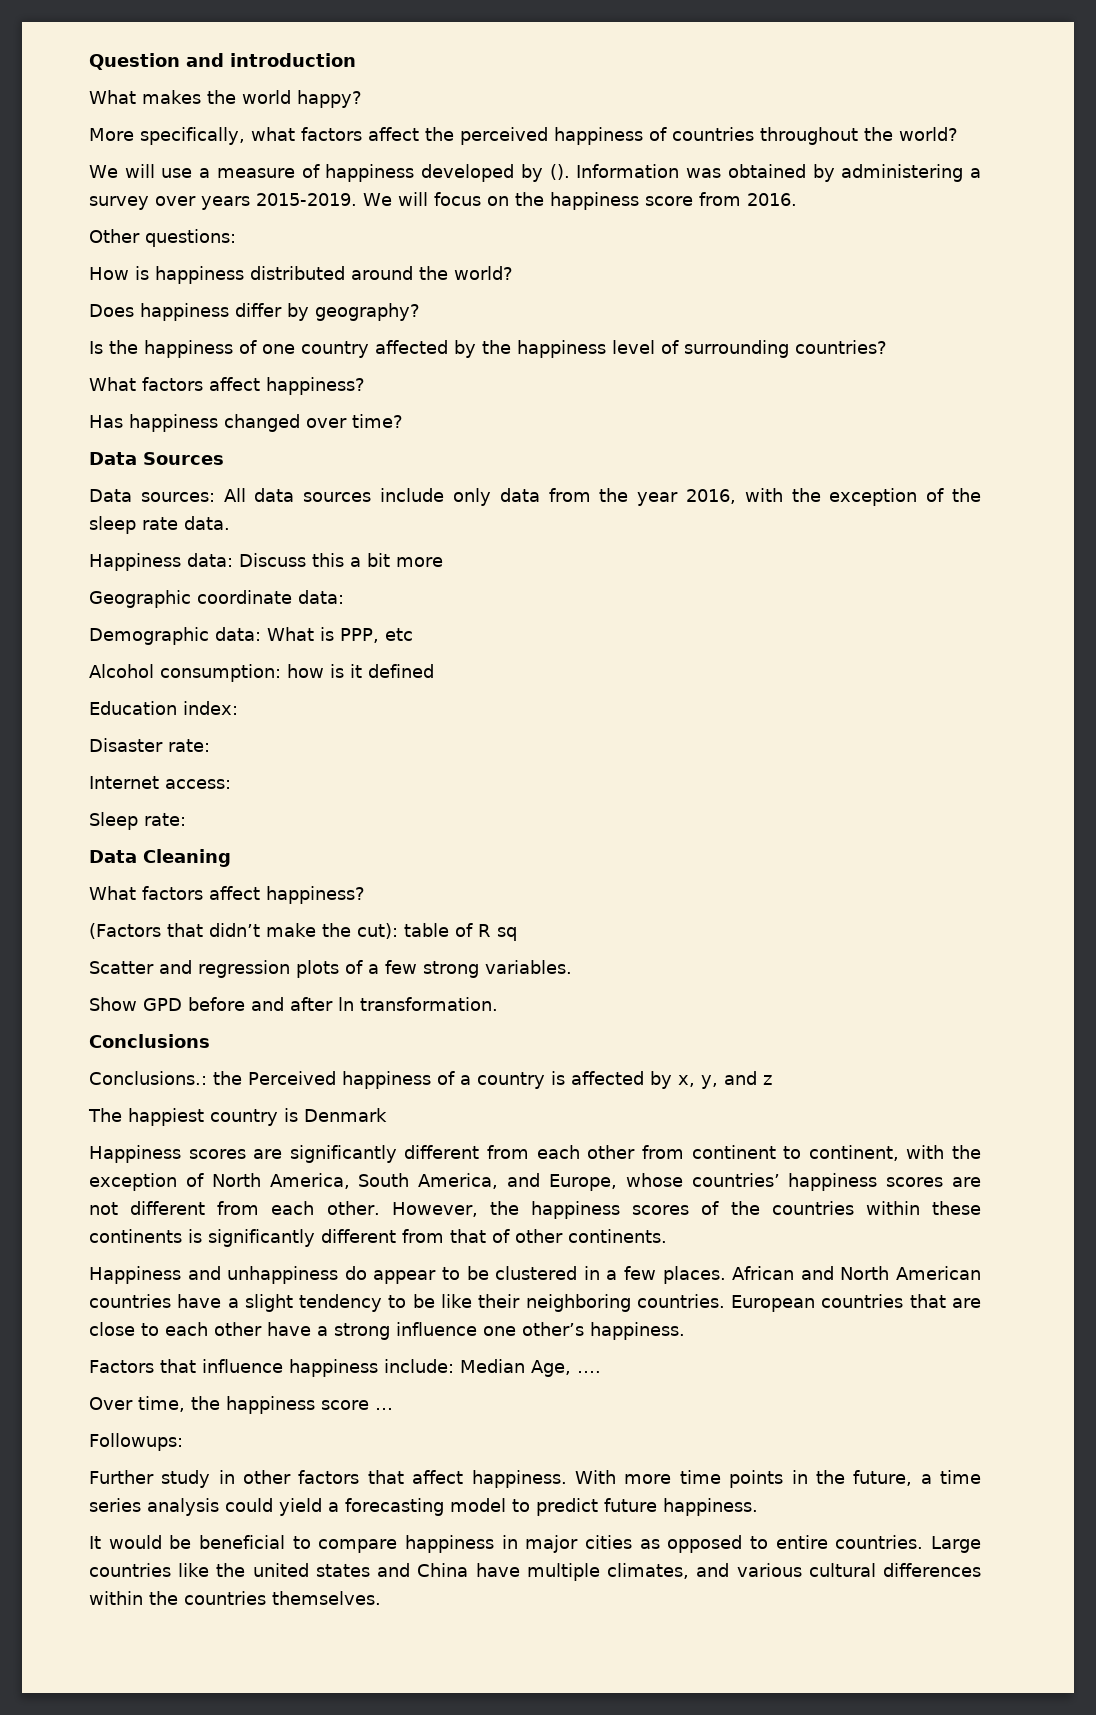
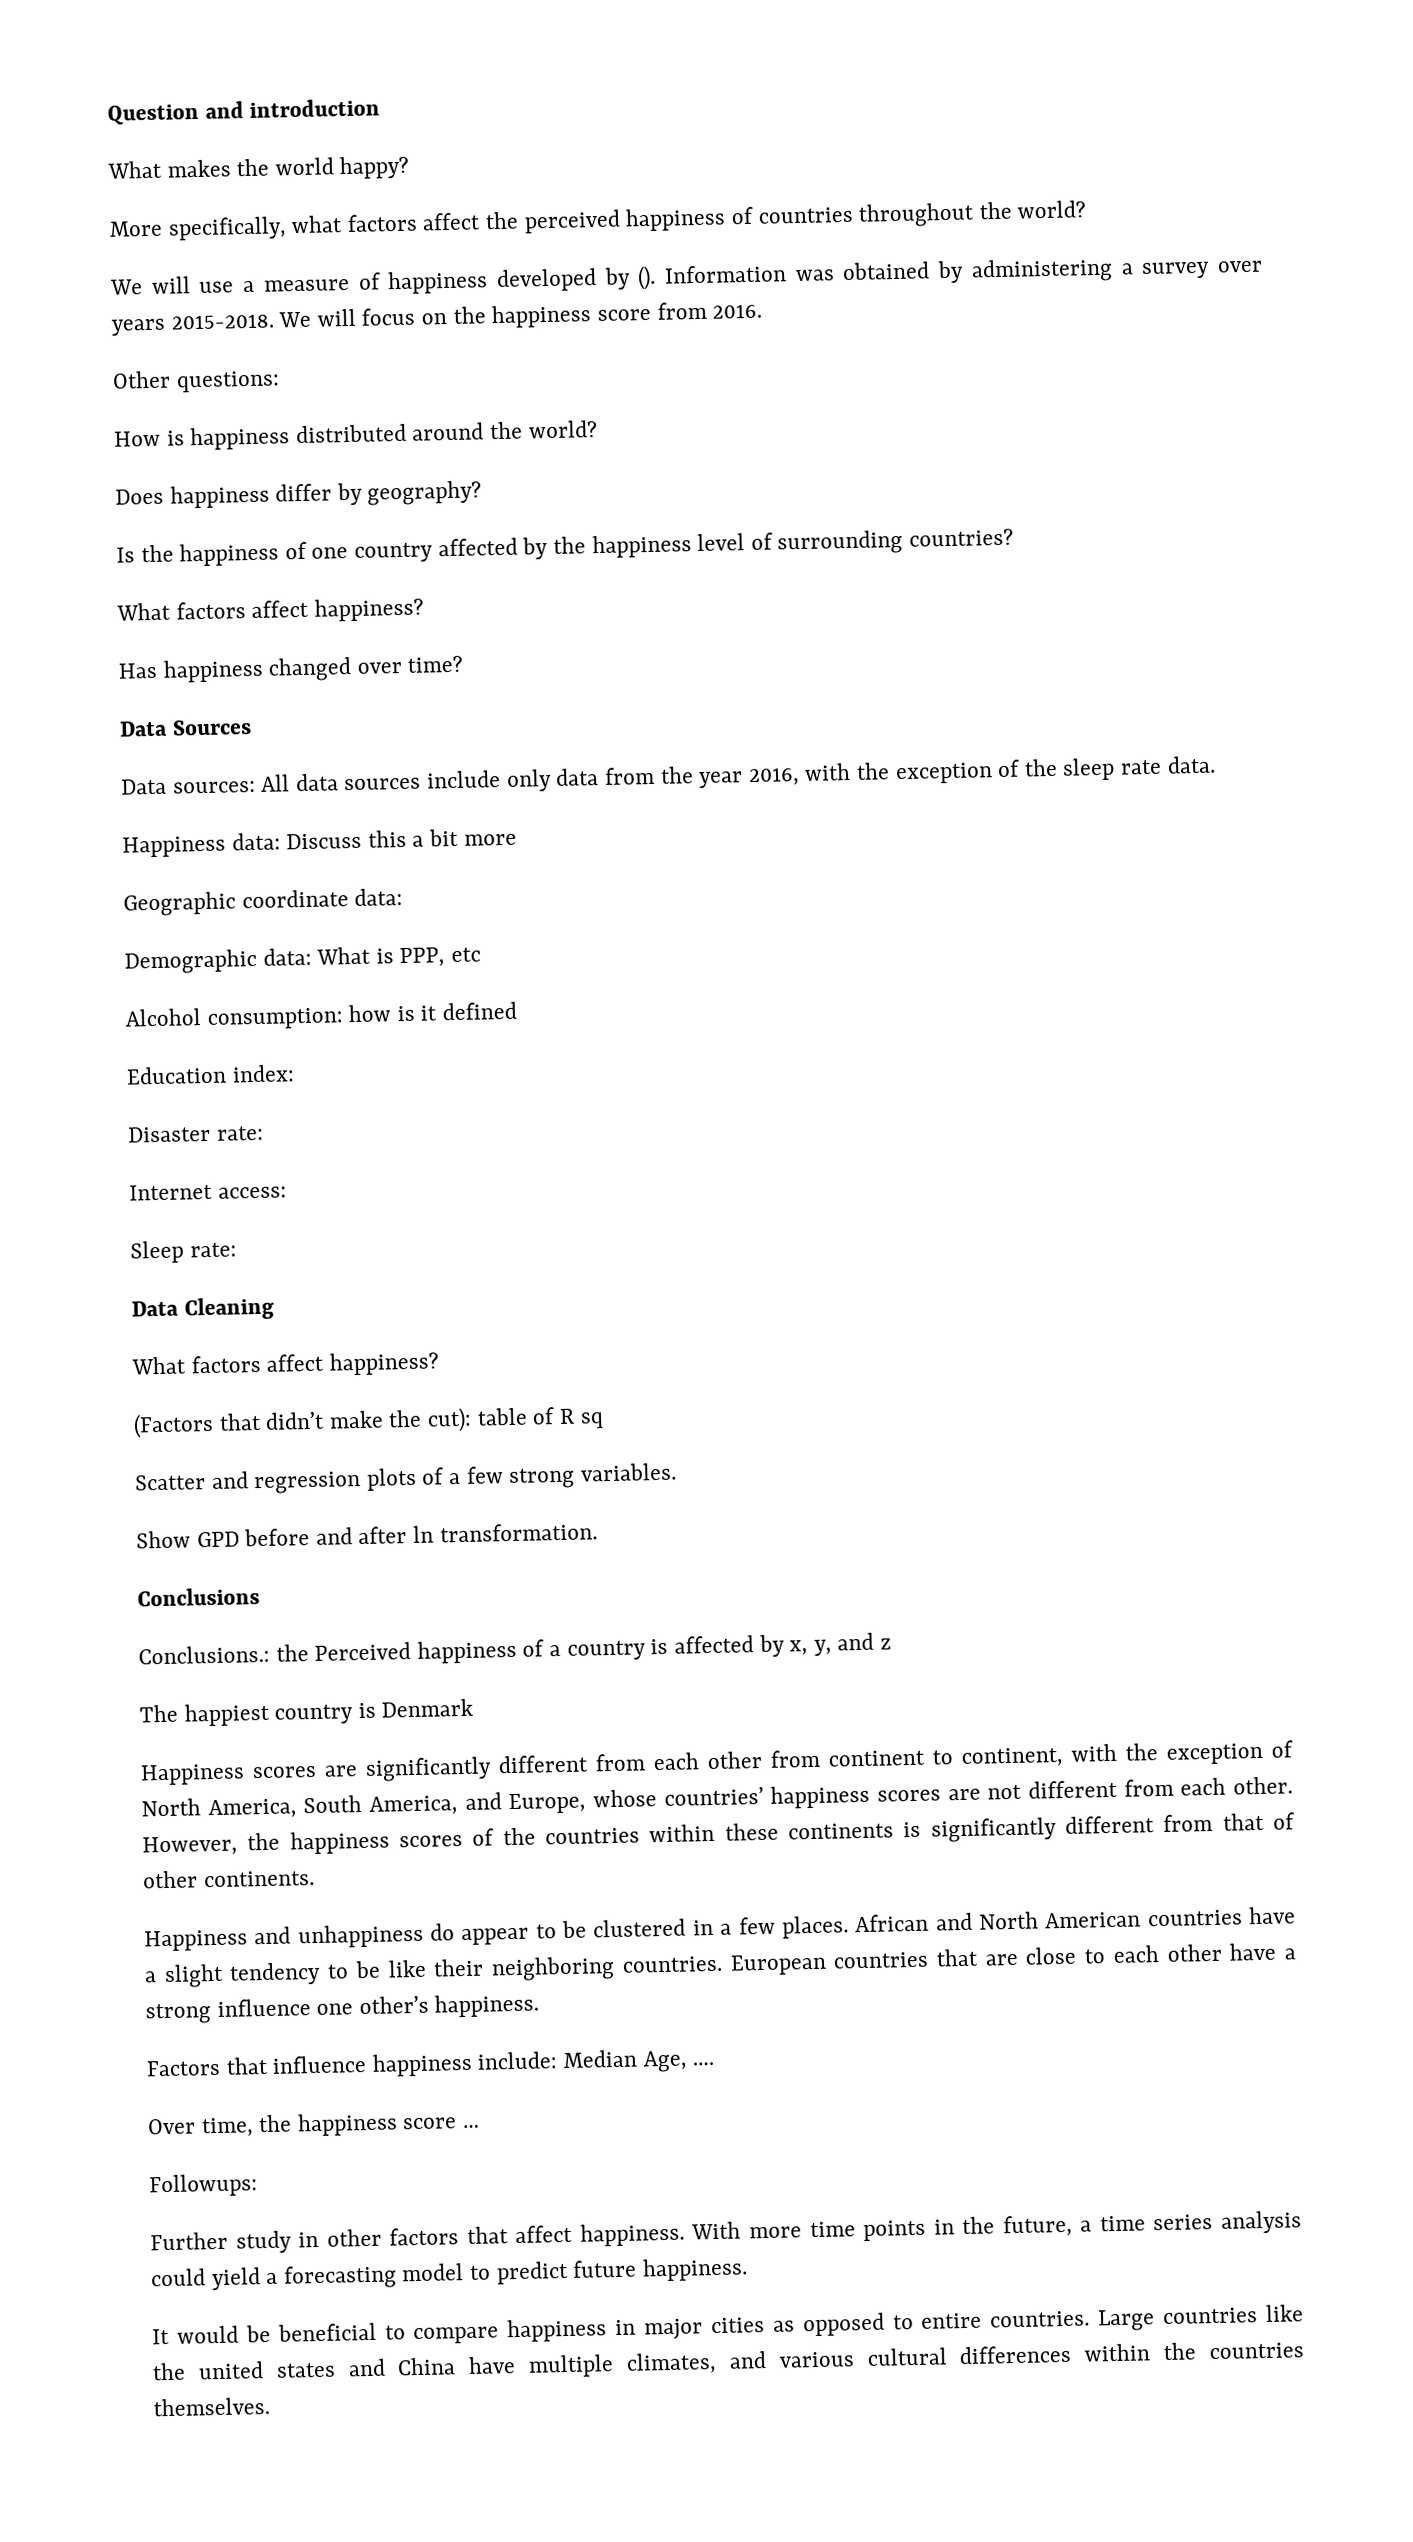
[256,193,357,206] 2015-2019. -> [170,313,274,330] 2015-2018.

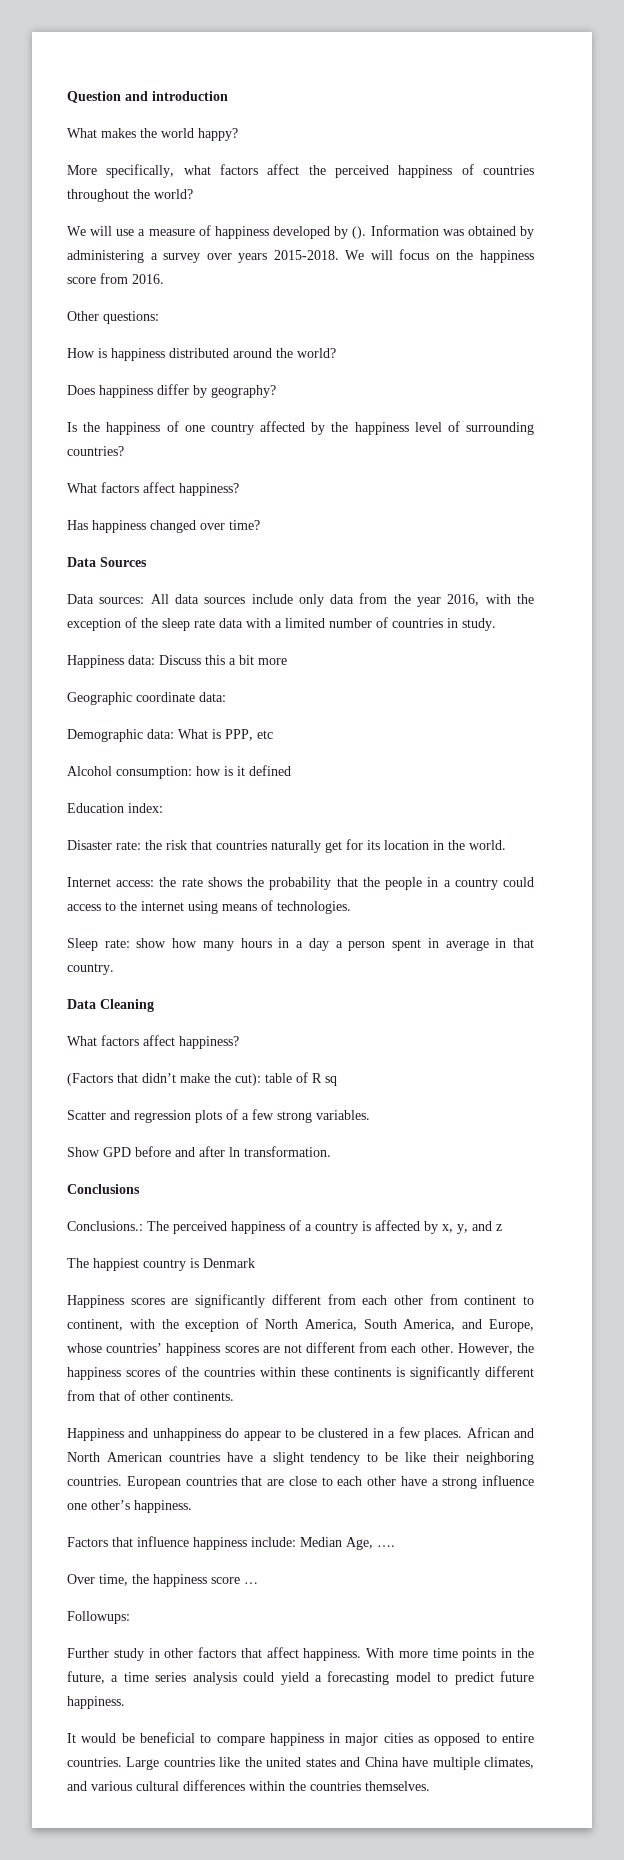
[1166,755,1216,774] data. -> [219,617,496,631] data with a limited number of countries in study.
[129,1183,287,1201] [130,1240,237,1264] // Internet access: // Sleep rate: -> [145,839,506,853] [67,877,534,890] [67,900,351,914] [67,938,534,951] [67,963,114,975] the risk that countries naturally get for its location in the world. // Internet access: the rate shows the probability that the people in a country could access to the internet using means of technologies. // Sleep rate: show how many hours in a day a person spent in average in that country.
[275,1641,412,1662] the Perceived -> [147,1221,227,1234] The perceived

